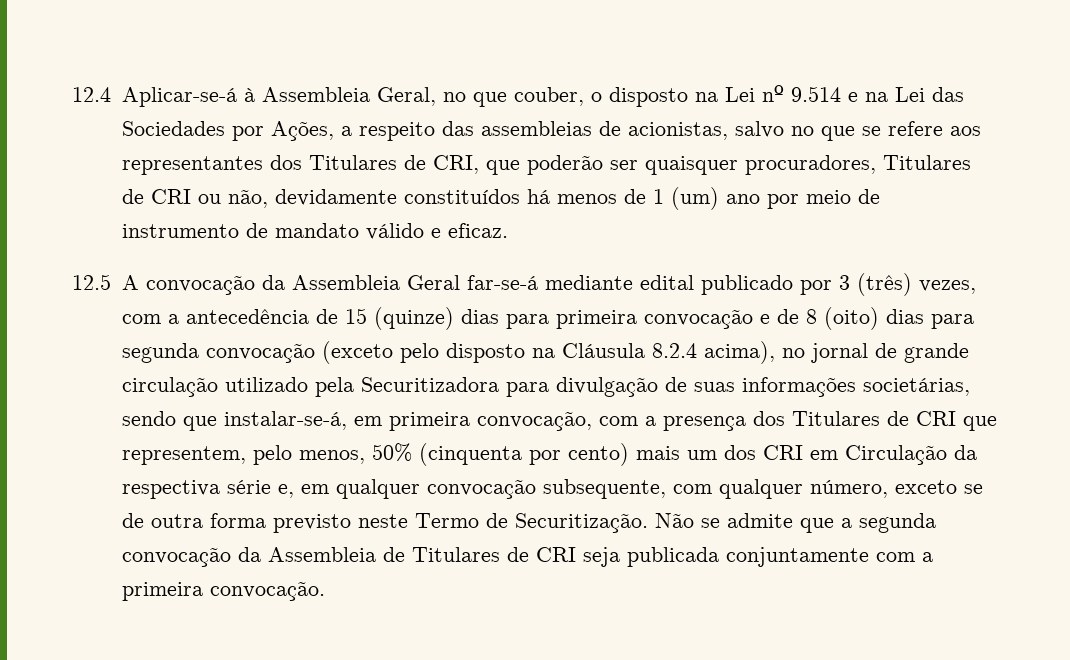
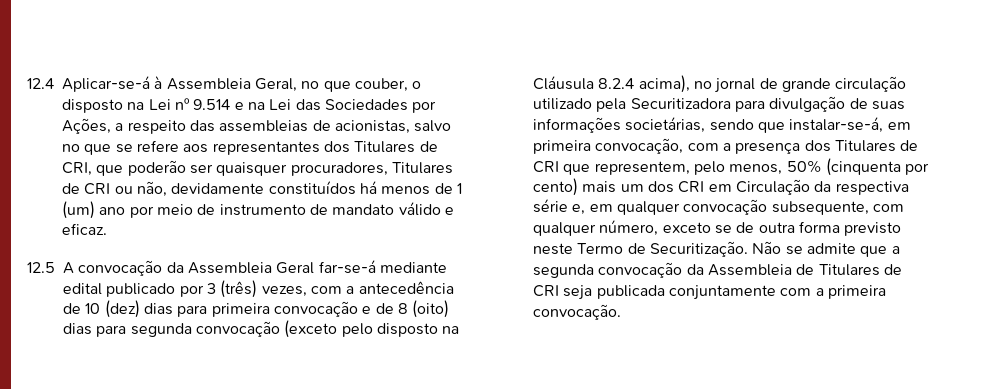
[344,307,454,330] 15 (quinze) -> [85,300,140,318] 10 (dez)

